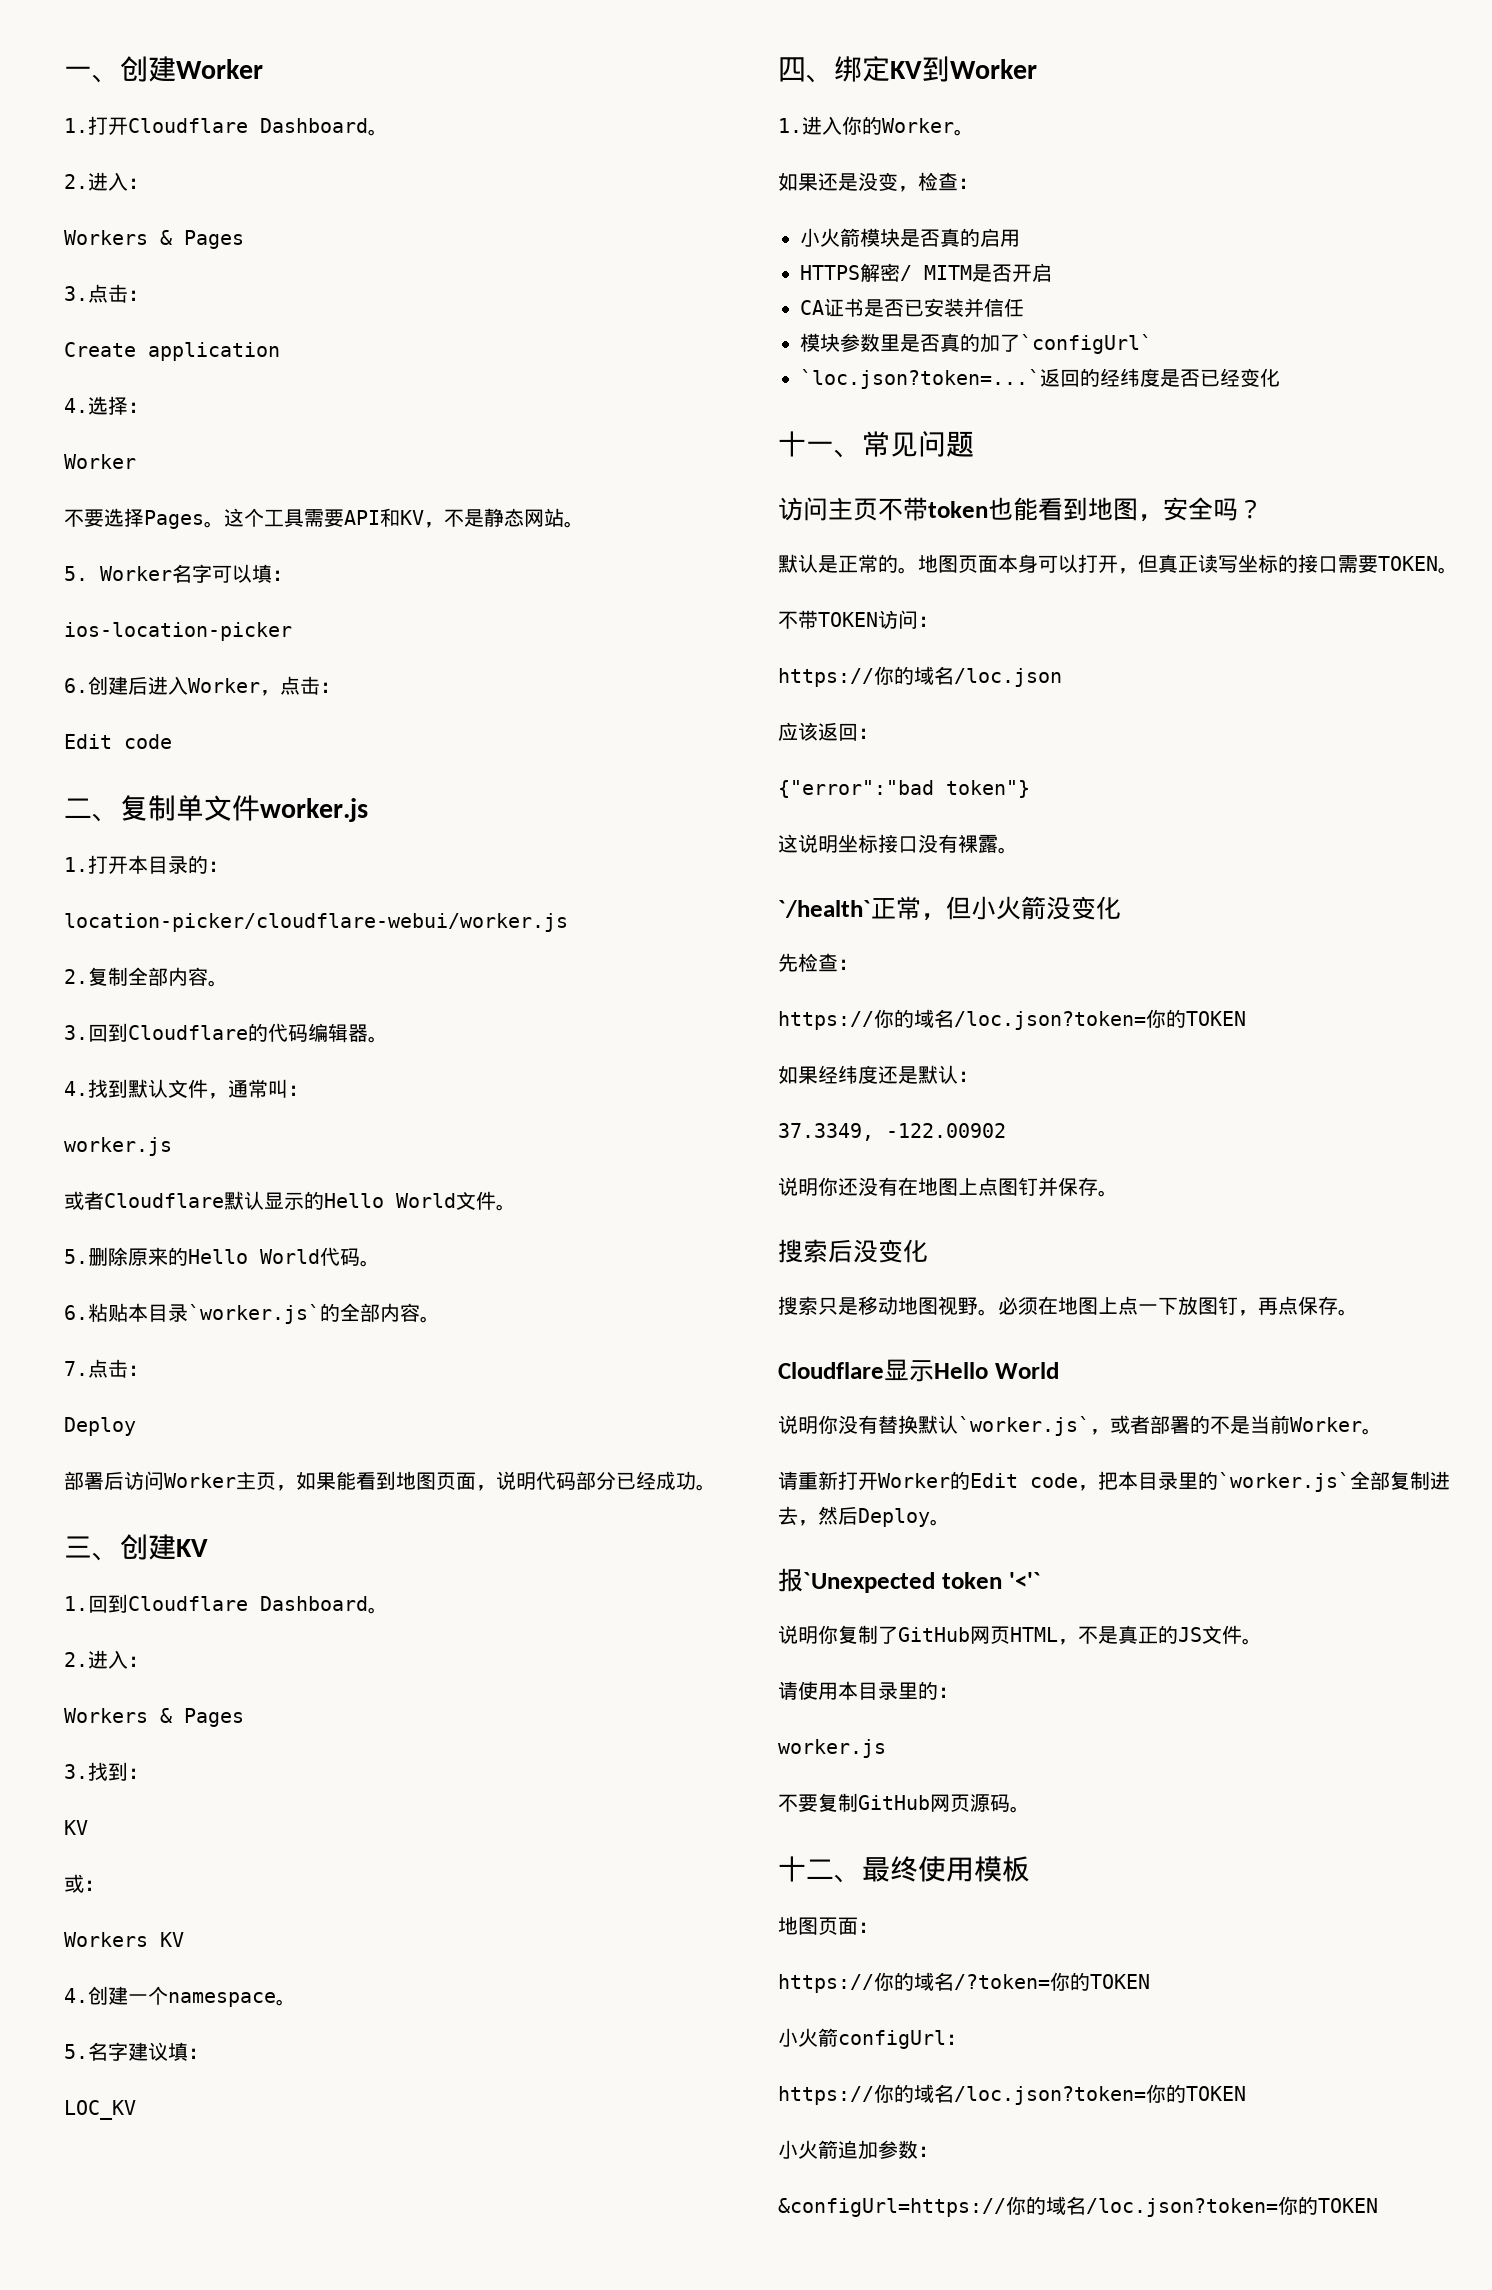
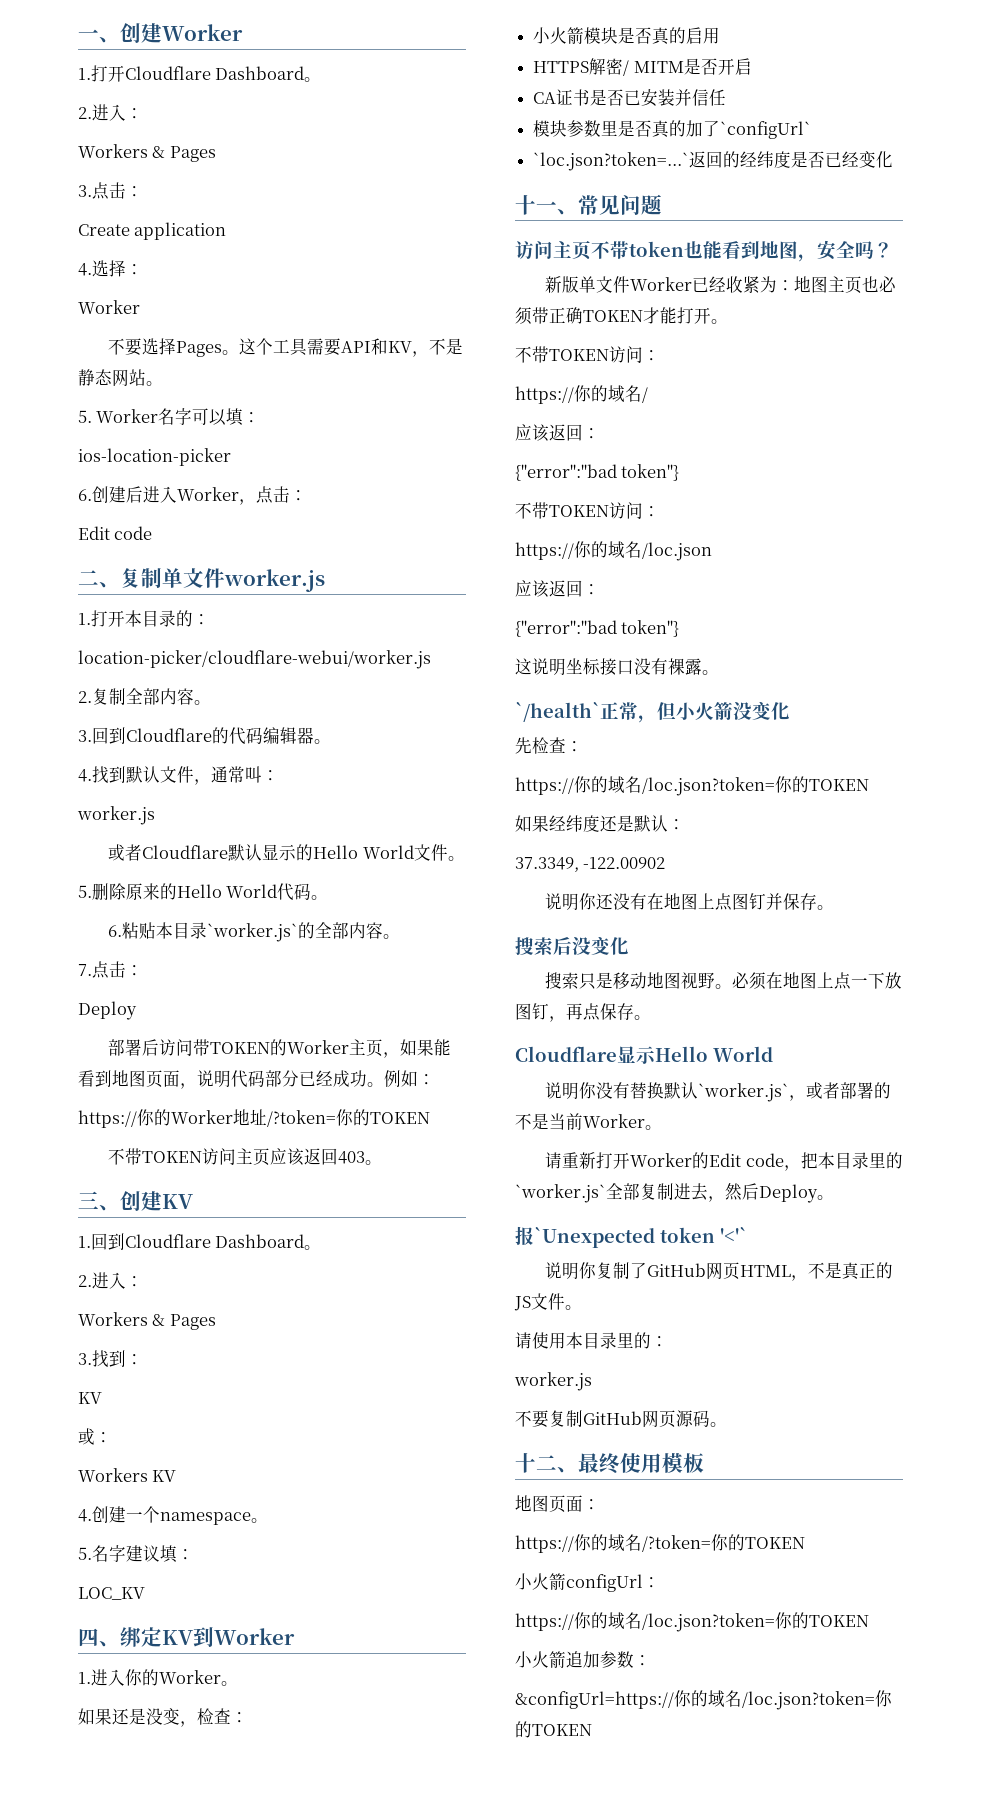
(164, 1480) none -> [193,1039,288,1056] 带TOKEN的
(716, 1487) none -> [384,1070,435,1087] [78,1109,430,1128] [108,1148,383,1166] 例如： // https://你的Worker地址/?token=你的TOKEN // 不带TOKEN访问主页应该返回403。
[778,554,1458,574] 默认是正常的。地图页面本身可以打开，但真正读写坐标的接口需要TOKEN。 -> [545,276,897,294] [515,307,728,325] [515,346,660,363] [515,385,648,404] [515,424,600,442] [515,464,680,481] 新版单文件Worker已经收紧为：地图主页也必须带正确TOKEN才能打开。 // 不带TOKEN访问： // https://你的域名/ // 应该返回： // {"error":"bad token"}

